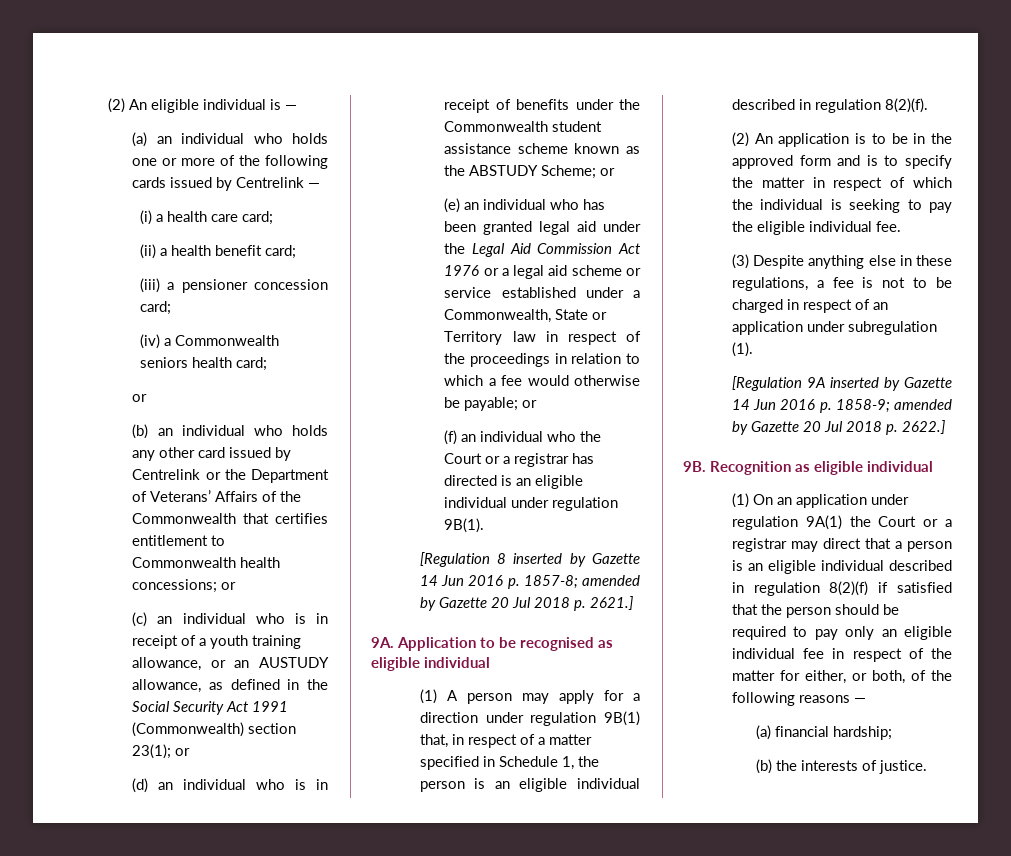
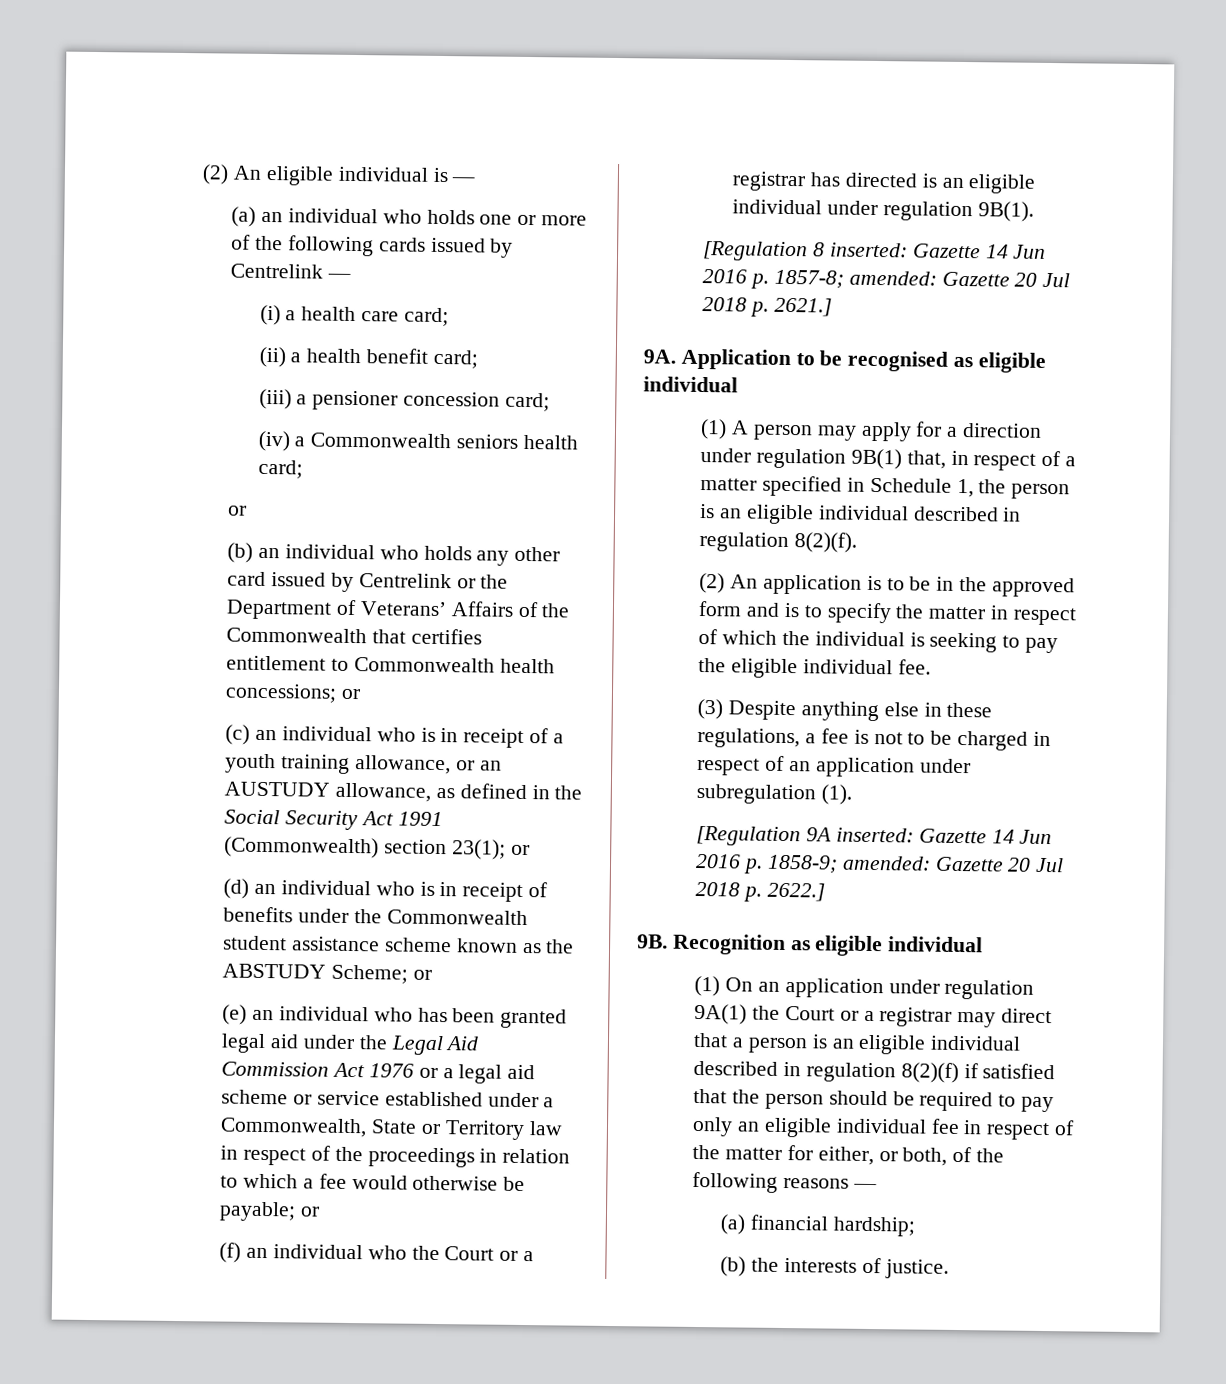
[513,553,586,567] inserted by -> [829,242,908,258] inserted:
[582,575,640,586] [419,597,436,611] amended by -> [848,270,937,286] amended:
[829,377,900,391] inserted by -> [835,827,914,843] inserted:
[894,399,952,410] [731,421,748,435] amended by -> [841,855,931,871] amended:

